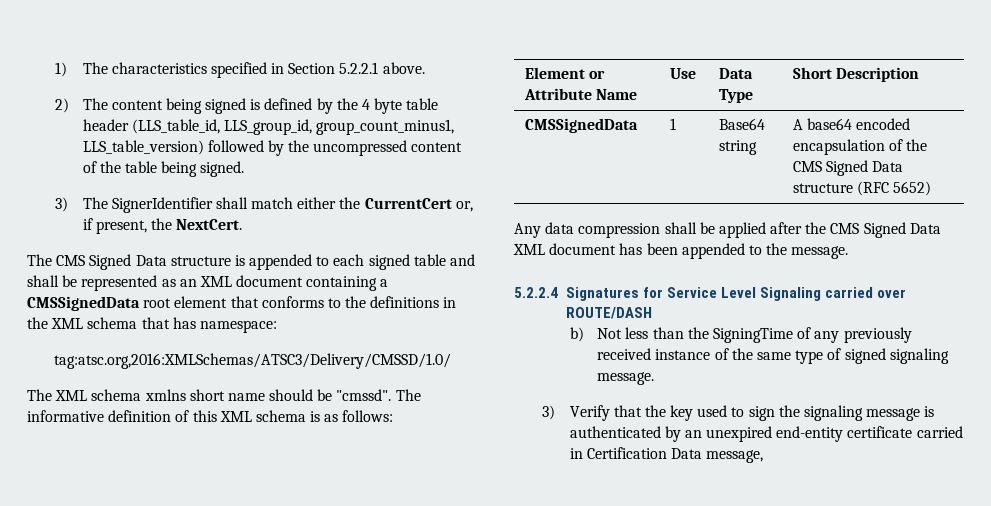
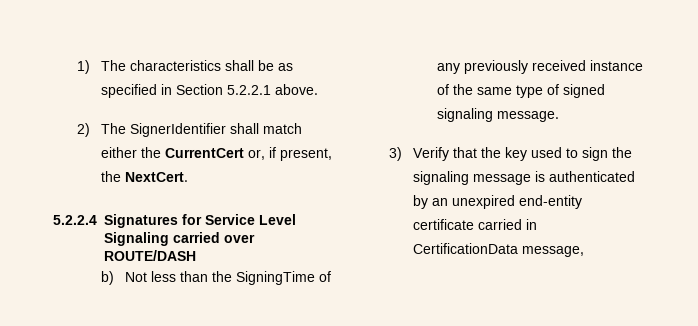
(207, 68) none -> [224,60,293,71] shall be as
[111,98,439,114] [82,119,455,135] [82,140,463,156] [82,161,245,177] [54,197,108,212] content being signed is defined by the 4 byte table header (LLS_table_id, LLS_group_id, group_count_minus1, LLS_table_version) followed by the uncompressed content of the table being signed. // 3) The -> (126, 128) none
[27,254,476,270] [27,275,389,291] [27,296,457,311] [27,317,277,333] [53,353,451,369] [27,389,421,401] [27,410,394,422] [525,67,606,79] [524,88,638,100] [670,68,697,79] [719,68,754,79] [719,89,754,103] [793,67,920,82] [525,118,639,133] [670,118,677,130] [719,118,766,130] [719,140,758,155] [793,118,911,130] [793,139,928,155] [793,160,904,176] [793,181,932,196] [514,222,941,238] [513,243,849,259] // The CMS Signed Data structure is appended to each signed table and shall be represented as an XML document containing a CMSSignedData root element that conforms to the definitions in the XML schema that has namespace: // tag:atsc.org,2016:XMLSchemas/ATSC3/Delivery/CMSSD/1.0/ // The XML schema xmlns short name should be "cmssd". The informative definition of this XML schema is as follows: // Element or Attribute Name | Use | Data Type | Short Description // CMSSignedData | 1 | Base64 string | A base64 encoded encapsulation of the CMS Signed Data structure (RFC 5652) // Any data compression shall be applied after the CMS Signed Data XML document has been appended to the message. -> (188, 177) none
[586,447,702,459] Certification Data -> [412,243,518,254] CertificationData

